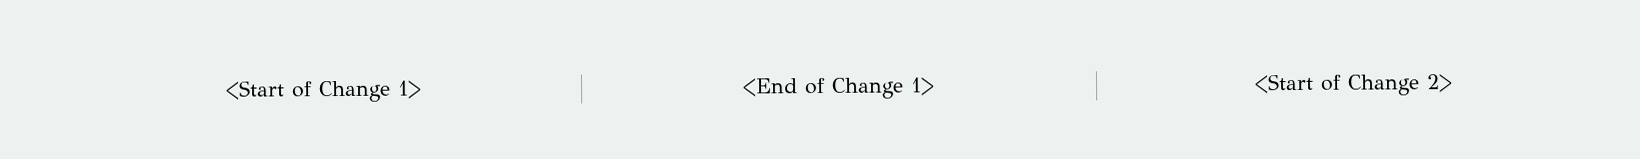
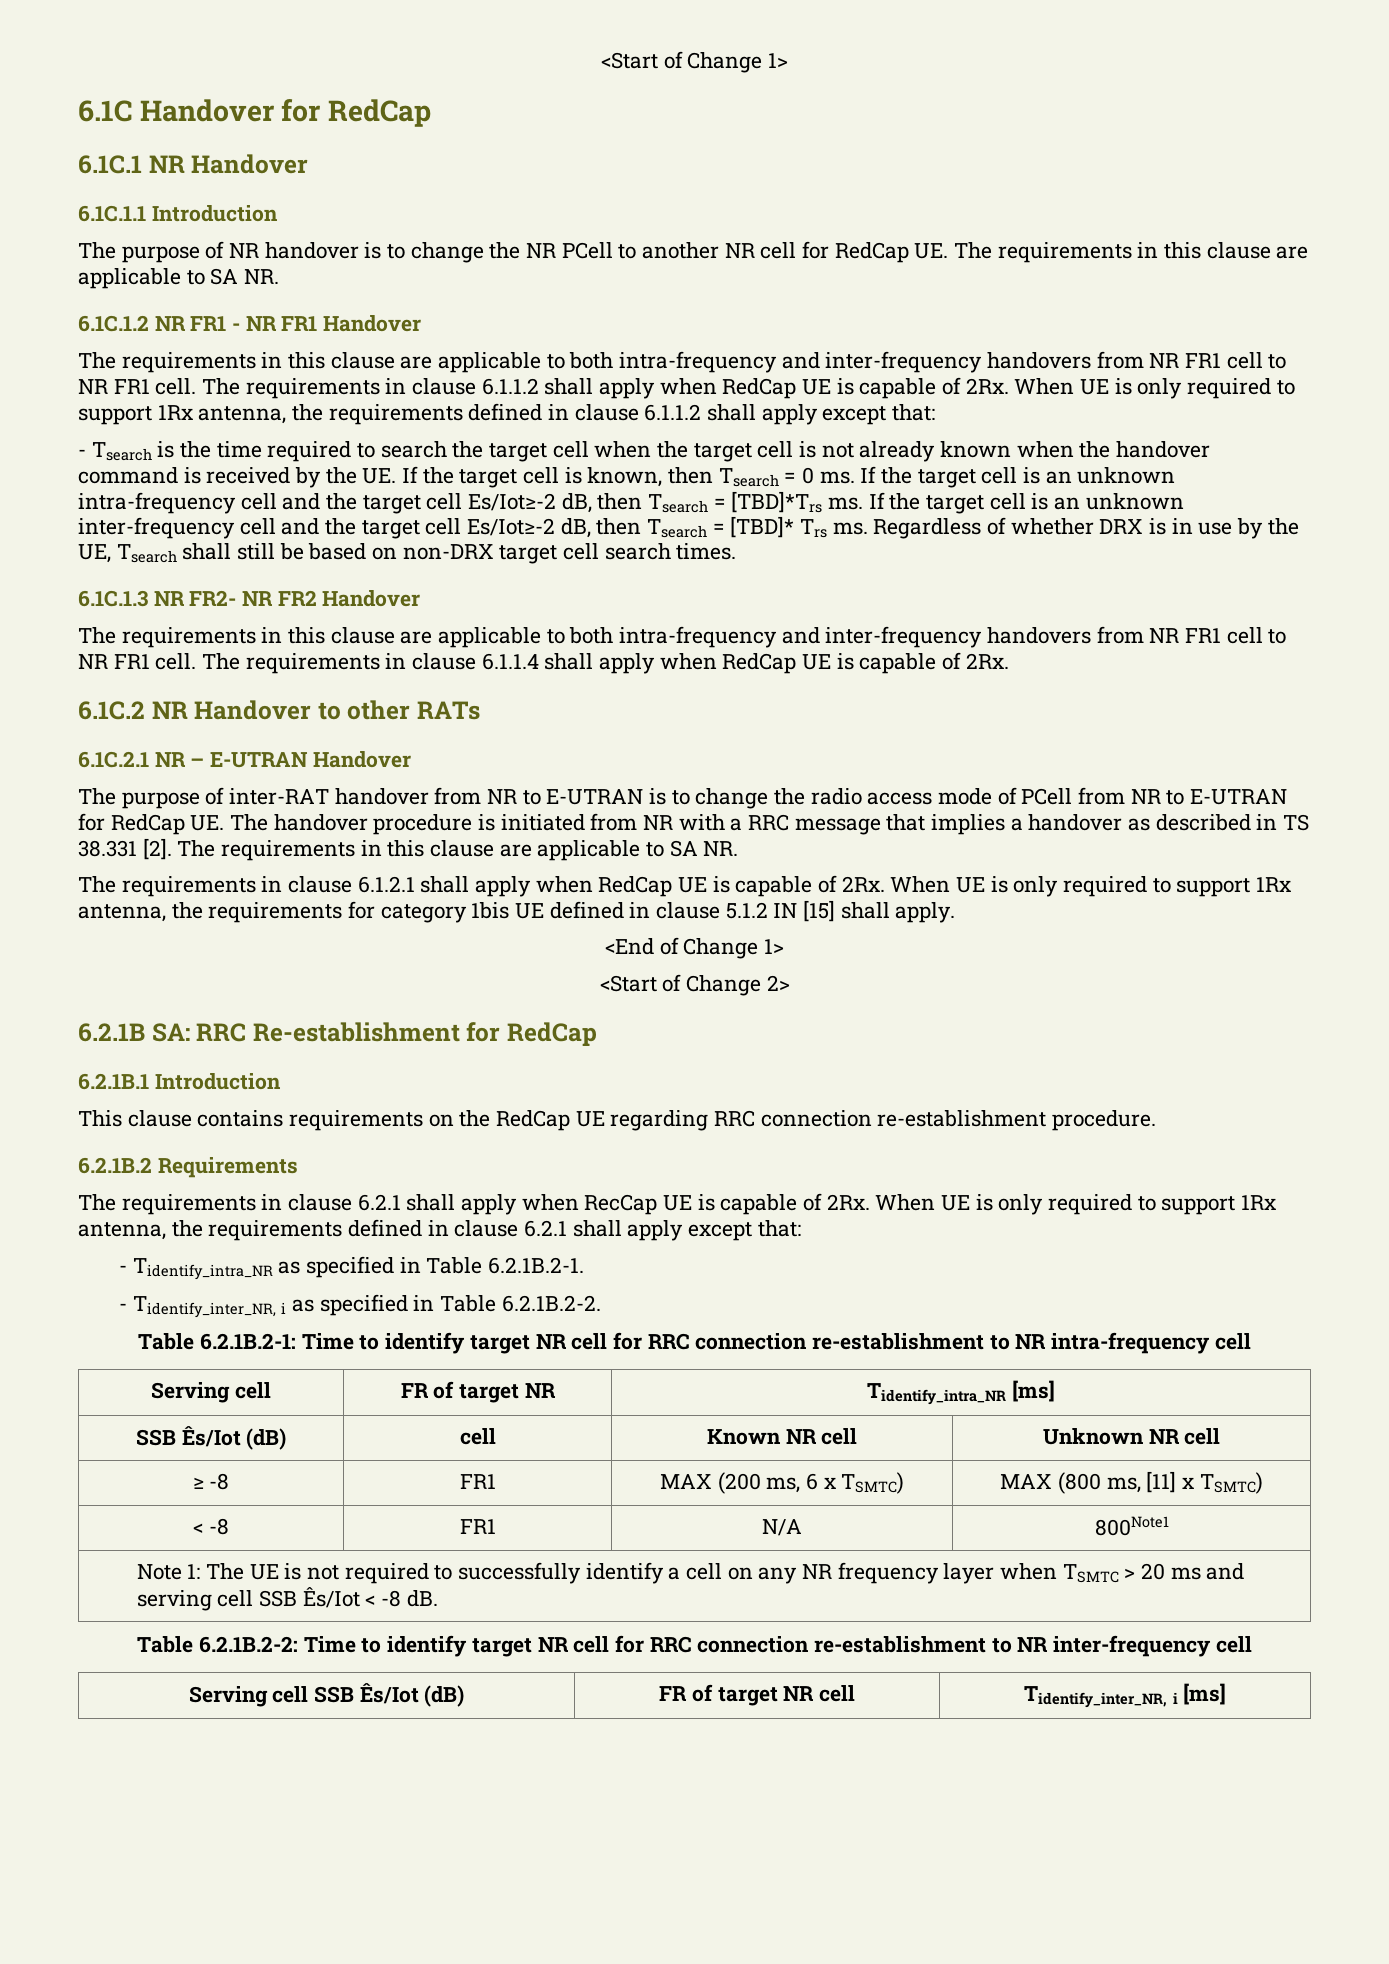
(422, 89) none -> [78,99,432,127] [78,154,309,174] [78,205,278,222] [78,241,1309,263] [78,268,280,289] [78,315,422,332] [78,351,1287,373] [78,377,1295,399] [78,403,936,425] [78,441,1211,462] [78,466,1176,488] [78,491,1184,514] [78,516,1299,539] [78,543,737,564] [78,590,421,607] [78,626,1287,648] [78,652,1009,674] [78,700,481,720] [78,751,411,768] [78,787,1288,809] [78,813,1310,835] [78,838,739,861] [78,875,1292,897] [78,900,956,923] // 6.1C Handover for RedCap // 6.1C.1 NR Handover // 6.1C.1.1 Introduction // The purpose of NR handover is to change the NR PCell to another NR cell for RedCap UE. The requirements in this clause are applicable to SA NR. // 6.1C.1.2 NR FR1 - NR FR1 Handover // The requirements in this clause are applicable to both intra-frequency and inter-frequency handovers from NR FR1 cell to NR FR1 cell. The requirements in clause 6.1.1.2 shall apply when RedCap UE is capable of 2Rx. When UE is only required to support 1Rx antenna, the requirements defined in clause 6.1.1.2 shall apply except that: // - Tsearch is the time required to search the target cell when the target cell is not already known when the handover command is received by the UE. If the target cell is known, then Tsearch = 0 ms. If the target cell is an unknown intra-frequency cell and the target cell Es/Iot≥-2 dB, then Tsearch = [TBD]*Trs ms. If the target cell is an unknown inter-frequency cell and the target cell Es/Iot≥-2 dB, then Tsearch = [TBD]* Trs ms. Regardless of whether DRX is in use by the UE, Tsearch shall still be based on non-DRX target cell search times. // 6.1C.1.3 NR FR2- NR FR2 Handover // The requirements in this clause are applicable to both intra-frequency and inter-frequency handovers from NR FR1 cell to NR FR1 cell. The requirements in clause 6.1.1.4 shall apply when RedCap UE is capable of 2Rx. // 6.1C.2 NR Handover to other RATs // 6.1C.2.1 NR – E-UTRAN Handover // The purpose of inter-RAT handover from NR to E-UTRAN is to change the radio access mode of PCell from NR to E-UTRAN for RedCap UE. The handover procedure is initiated from NR with a RRC message that implies a handover as described in TS 38.331 [2]. The requirements in this clause are applicable to SA NR. // The requirements in clause 6.1.2.1 shall apply when RedCap UE is capable of 2Rx. When UE is only required to support 1Rx antenna, the requirements for category 1bis UE defined in clause 5.1.2 IN [15] shall apply.
(1453, 83) none -> [78,1022,598,1046] [78,1073,281,1090] [78,1110,1157,1131] [78,1157,298,1178] [78,1193,1277,1215] [78,1219,801,1241] [119,1256,585,1280] [119,1294,601,1318] [138,1332,1251,1354] [151,1382,271,1403] [400,1381,556,1403] [867,1380,1055,1405] [135,1426,287,1450] [459,1428,496,1445] [706,1428,858,1445] [1042,1428,1221,1445] [192,1473,230,1490] [459,1474,496,1489] [659,1472,905,1494] [1000,1471,1263,1494] [193,1518,229,1535] [459,1519,496,1534] [762,1519,802,1536] [1094,1516,1169,1536] [136,1562,1245,1584] [136,1587,438,1611] [137,1635,1252,1657] [188,1683,465,1707] [659,1684,855,1706] [1023,1683,1227,1708] // 6.2.1B SA: RRC Re-establishment for RedCap // 6.2.1B.1 Introduction // This clause contains requirements on the RedCap UE regarding RRC connection re-establishment procedure. // 6.2.1B.2 Requirements // The requirements in clause 6.2.1 shall apply when RecCap UE is capable of 2Rx. When UE is only required to support 1Rx antenna, the requirements defined in clause 6.2.1 shall apply except that: // - Tidentify_intra_NR as specified in Table 6.2.1B.2-1. // - Tidentify_inter_NR, i as specified in Table 6.2.1B.2-2. // Table 6.2.1B.2-1: Time to identify target NR cell for RRC connection re-establishment to NR intra-frequency cell // Serving cell | FR of target NR | Tidentify_intra_NR [ms] // SSB Ês/Iot (dB) | cell | Known NR cell | Unknown NR cell // ≥ -8 | FR1 | MAX (200 ms, 6 x TSMTC) | MAX (800 ms, [11] x TSMTC) // < -8 | FR1 | N/A | 800Note1 // Note 1: The UE is not required to successfully identify a cell on any NR frequency layer when TSMTC > 20 ms and serving cell SSB Ês/Iot < -8 dB. // Table 6.2.1B.2-2: Time to identify target NR cell for RRC connection re-establishment to NR inter-frequency cell // Serving cell SSB Ês/Iot (dB) | FR of target NR cell | Tidentify_inter_NR, i [ms]

